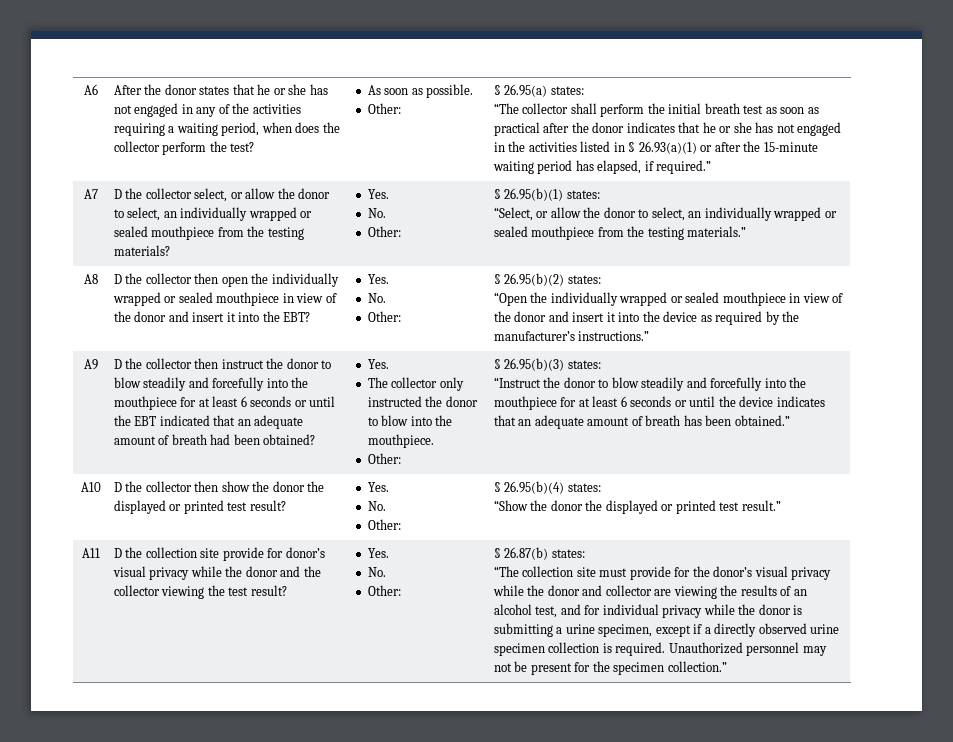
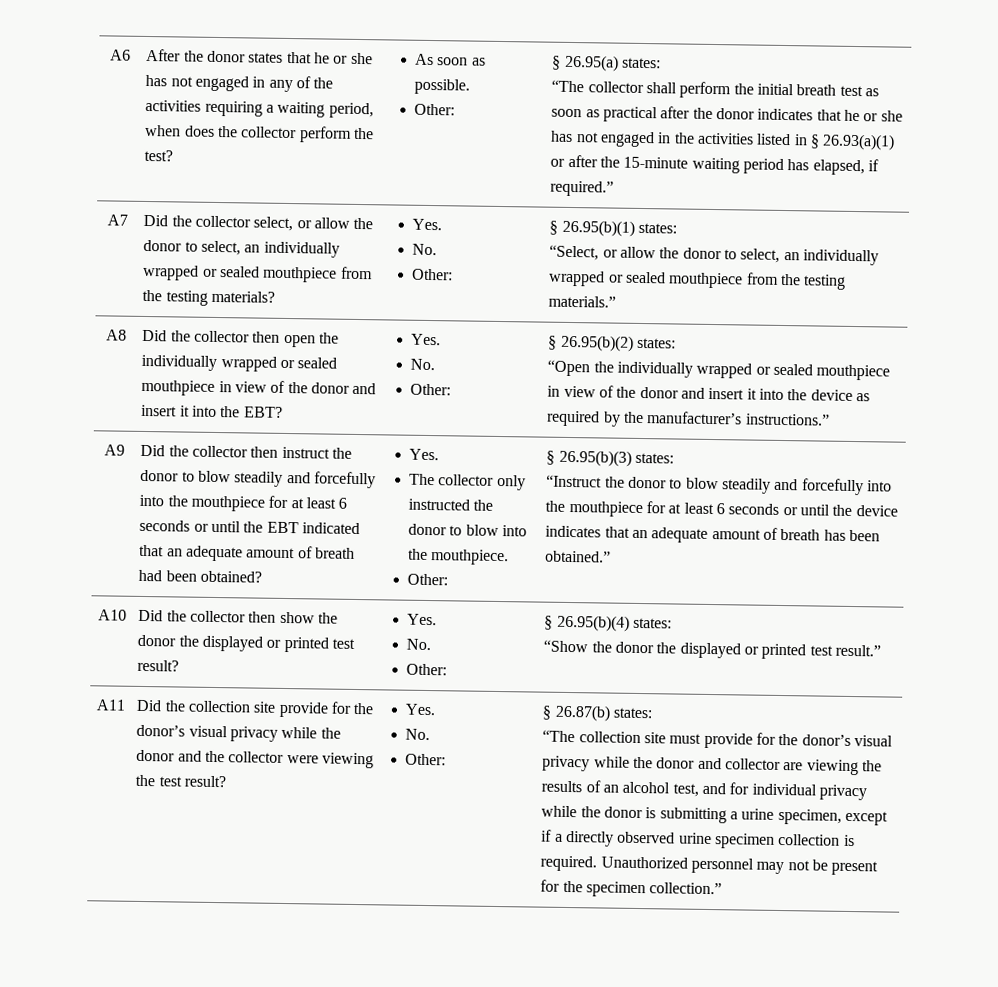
[113,189,122,199] D -> [143,214,169,227] Did
[113,274,122,284] D -> [142,329,168,342] Did
[113,359,122,369] D -> [140,444,166,457] Did
[113,482,122,492] D -> [138,609,164,622] Did
[113,548,122,558] D -> [136,699,163,712] Did
(284, 553) none -> [353,702,375,715] the
(160, 590) none -> [286,755,319,764] were

